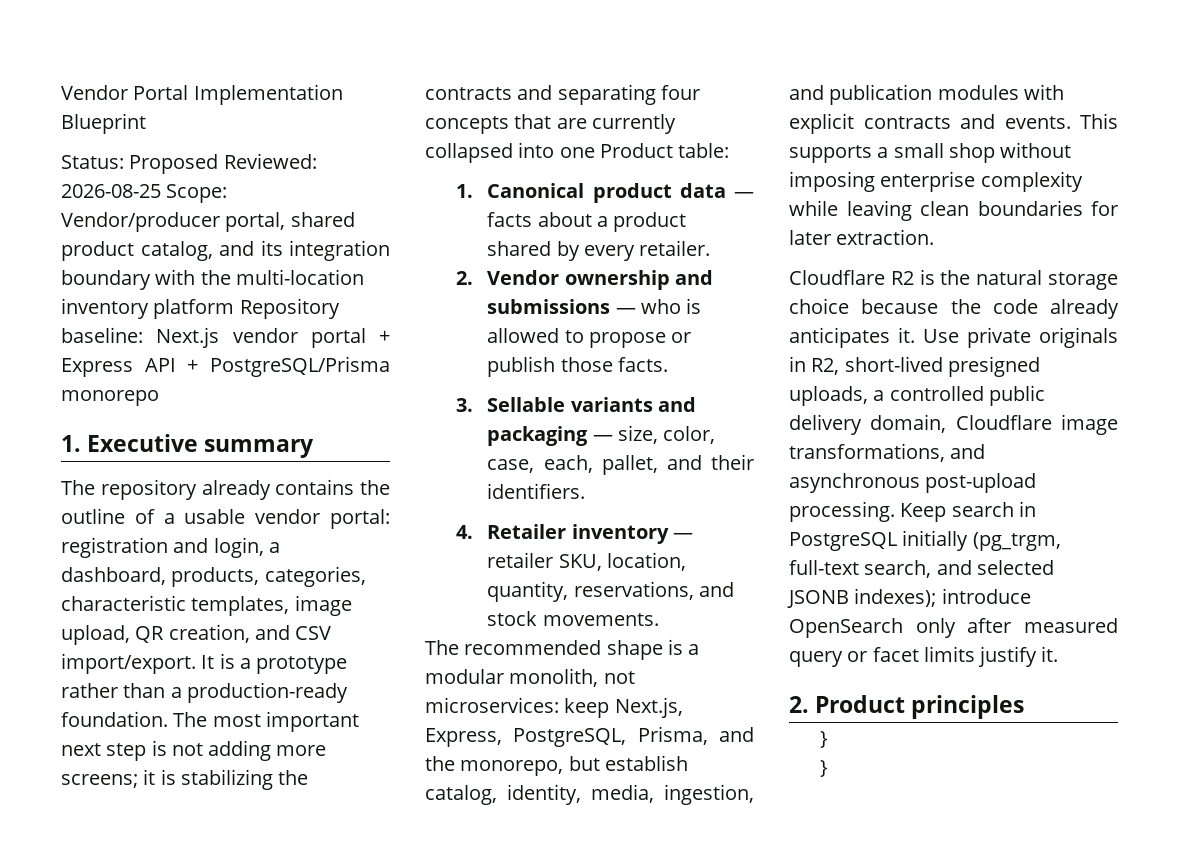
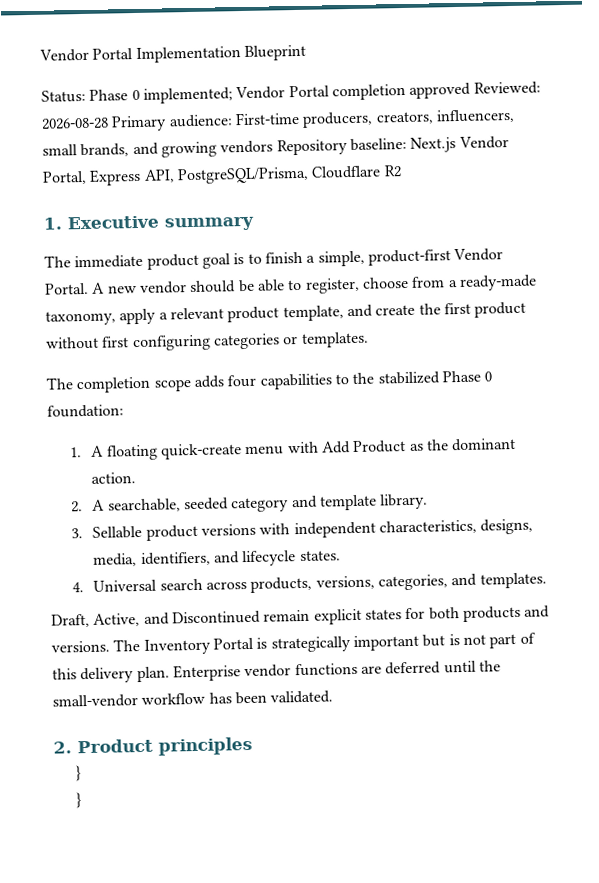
[129,153,317,174] [61,184,228,203] [61,212,355,232] [61,240,390,261] [61,269,364,290] [61,298,340,319] [61,327,390,348] [61,356,391,377] [61,390,159,406] [61,434,315,458] [61,479,390,500] [61,508,390,529] [61,537,280,558] [61,566,366,587] [61,595,352,616] [61,624,332,645] [61,653,348,674] [61,682,348,703] [61,711,359,732] [61,740,327,761] [61,769,309,790] [425,84,700,105] [425,114,676,134] [425,142,730,163] [456,183,754,203] [487,212,687,232] [487,240,711,261] [456,270,713,290] [487,298,702,314] [487,328,692,348] [487,356,668,377] [456,397,696,412] [487,425,716,446] [487,454,754,475] [487,483,586,499] [456,524,693,544] [487,552,686,571] [487,581,734,602] [487,611,659,626] [425,639,700,660] [425,668,635,687] [425,697,683,718] [425,726,754,747] [425,755,688,776] [425,784,754,805] [789,84,1064,105] [789,113,1118,134] [789,142,1072,163] [789,171,1083,192] [789,200,1118,221] [789,229,935,245] [789,269,1118,290] [789,298,1119,319] [789,327,1118,348] [789,356,1040,377] [789,385,1045,406] [789,414,1118,435] [789,443,986,462] [789,473,1037,493] [789,501,1036,522] [789,530,1061,551] [789,560,1054,578] [787,588,1031,608] [789,618,1118,638] [789,646,1059,667] Proposed Reviewed: 2026-08-25 Scope: Vendor/producer portal, shared product catalog, and its integration boundary with the multi-location inventory platform Repository baseline: Next.js vendor portal + Express API + PostgreSQL/Prisma monorepo // 1. Executive summary // The repository already contains the outline of a usable vendor portal: registration and login, a dashboard, products, categories, characteristic templates, image upload, QR creation, and CSV import/export. It is a prototype rather than a production-ready foundation. The most important next step is not adding more screens; it is stabilizing the contracts and separating four concepts that are currently collapsed into one Product table: // 1. Canonical product data — facts about a product shared by every retailer. // 2. Vendor ownership and submissions — who is allowed to propose or publish those facts. // 3. Sellable variants and packaging — size, color, case, each, pallet, and their identifiers. // 4. Retailer inventory — retailer SKU, location, quantity, reservations, and stock movements. // The recommended shape is a modular monolith, not microservices: keep Next.js, Express, PostgreSQL, Prisma, and the monorepo, but establish catalog, identity, media, ingestion, and publication modules with explicit contracts and events. This supports a small shop without imposing enterprise complexity while leaving clean boundaries for later extraction. // Cloudflare R2 is the natural storage choice because the code already anticipates it. Use private originals in R2, short-lived presigned uploads, a controlled public delivery domain, Cloudflare image transformations, and asynchronous post-upload processing. Keep search in PostgreSQL initially (pg_trgm, full-text search, and selected JSONB indexes); introduce OpenSearch only after measured query or facet limits justify it. -> [89,81,541,104] [41,108,515,132] [42,136,509,158] [42,165,402,186] [43,215,255,232] [44,248,504,270] [45,274,537,295] [45,301,527,326] [46,331,369,352] [46,370,493,394] [47,404,124,418] [69,437,517,461] [91,472,137,484] [70,493,429,513] [70,518,534,541] [93,550,341,567] [71,572,547,593] [51,605,551,628] [51,632,536,655] [52,660,501,684] [52,690,334,708] Phase 0 implemented; Vendor Portal completion approved Reviewed: 2026-08-28 Primary audience: First-time producers, creators, influencers, small brands, and growing vendors Repository baseline: Next.js Vendor Portal, Express API, PostgreSQL/Prisma, Cloudflare R2 // 1. Executive summary // The immediate product goal is to finish a simple, product-first Vendor Portal. A new vendor should be able to register, choose from a ready-made taxonomy, apply a relevant product template, and create the first product without first configuring categories or templates. // The completion scope adds four capabilities to the stabilized Phase 0 foundation: // 1. A floating quick-create menu with Add Product as the dominant action. // 2. A searchable, seeded category and template library. // 3. Sellable product versions with independent characteristics, designs, media, identifiers, and lifecycle states. // 4. Universal search across products, versions, categories, and templates. // Draft, Active, and Discontinued remain explicit states for both products and versions. The Inventory Portal is strategically important but is not part of this delivery plan. Enterprise vendor functions are deferred until the small-vendor workflow has been validated.

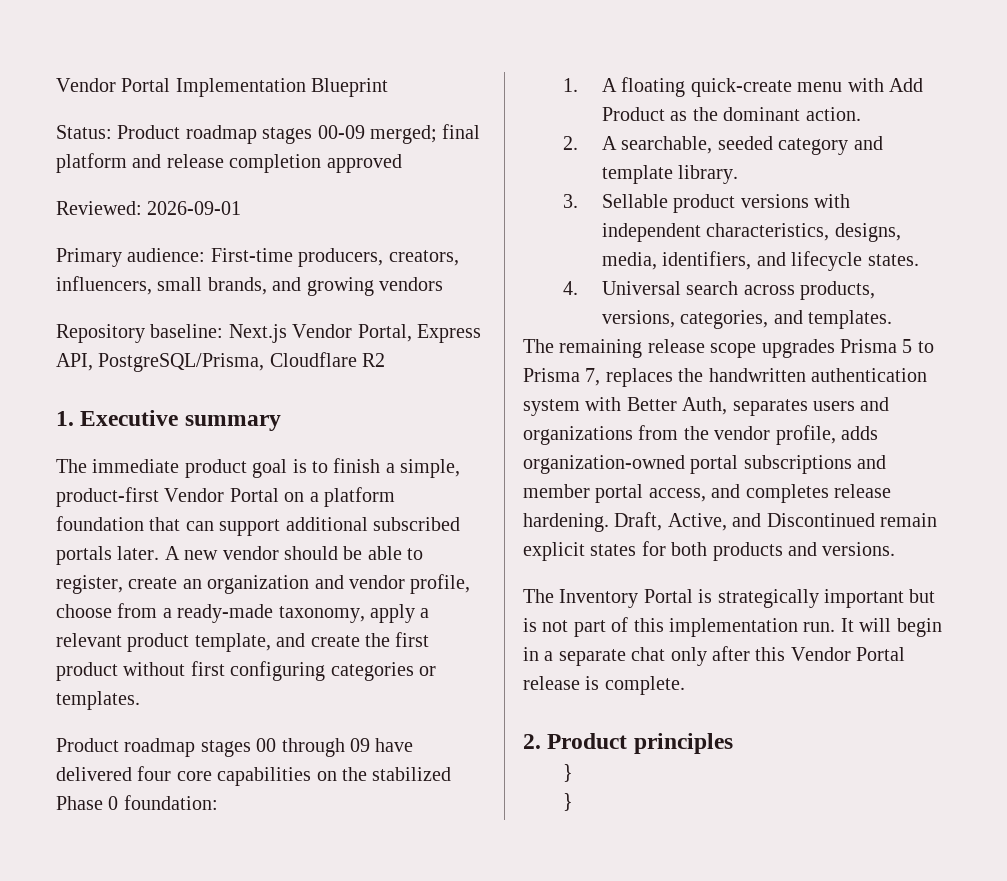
[89,85,330,104] Phase 0 implemented; Vendor Portal -> [117,124,481,144] [56,153,224,173] Product roadmap stages 00-09 merged; final platform and release
[473,81,541,95] [41,117,109,130] Reviewed: 2026-08-28 -> [56,201,242,215] // Reviewed: 2026-09-01 //
(274, 147) none -> (443, 284) //
[45,282,89,295] Portal. -> [229,487,395,507] [56,516,460,536] [56,546,160,565] Portal on a platform foundation that can support additional subscribed portals later.
(360, 285) none -> [128,574,471,594] create an organization and vendor profile,
[46,373,349,394] The completion scope adds four capabilities to -> [56,738,414,757] [56,766,337,786] Product roadmap stages 00 through 09 have delivered four core capabilities on
(547, 580) none -> [523,339,934,358] [523,368,927,387] [523,397,890,416] [523,425,878,445] [523,455,887,474] [523,484,891,503] [523,513,609,532] The remaining release scope upgrades Prisma 5 to Prisma 7, replaces the handwritten authentication system with Better Auth, separates users and organizations from the vendor profile, adds organization-owned portal subscriptions and member portal access, and completes release hardening.
(110, 646) none -> (896, 549) //
[80,660,501,684] [52,690,334,708] delivery plan. Enterprise vendor functions are deferred until the small-vendor workflow has been validated. -> [669,618,942,637] [523,646,906,666] [523,676,685,695] implementation run. It will begin in a separate chat only after this Vendor Portal release is complete.

